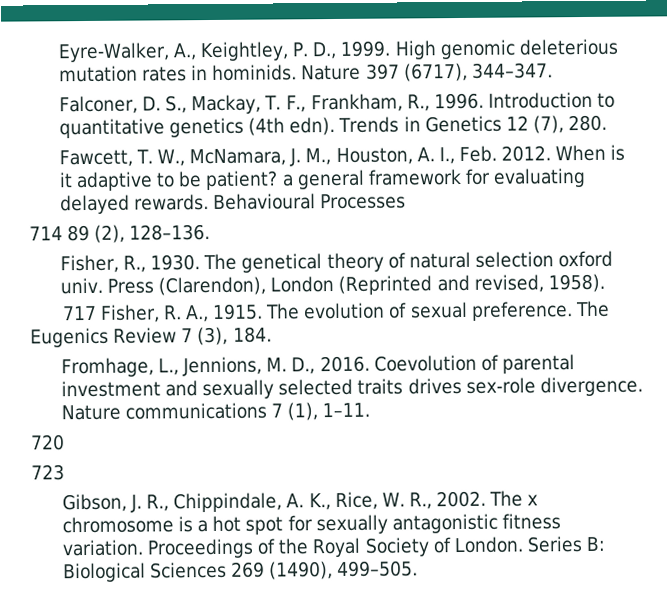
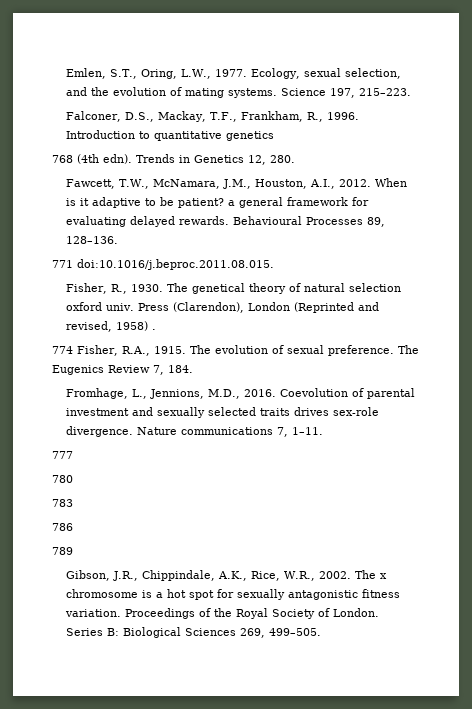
[57,38,618,63] [58,62,553,83] [58,94,307,115] Eyre-Walker, A., Keightley, P. D., 1999. High genomic deleterious mutation rates in hominids. Nature 397 (6717), 344–347. // Falconer, D. S., Mackay, T. F., -> [66,68,402,79] [66,87,412,98] [66,111,238,122] Emlen, S.T., Oring, L.W., 1977. Ecology, sexual selection, and the evolution of mating systems. Science 197, 215–223. // Falconer, D.S., Mackay, T.F.,
(245, 127) none -> [52,155,73,163] // 768
[505,115,564,134] 12 (7), -> [248,155,266,165] 12,
[136,145,497,167] T. W., McNamara, J. M., Houston, A. I., Feb. -> [119,179,336,189] T.W., McNamara, J.M., Houston, A.I.,
[29,224,211,243] // 714 89 (2), 128–136. -> [367,217,386,227] [66,236,119,244] [52,259,274,270] 89, 128–136. // 771 doi:10.1016/j.beproc.2011.08.015.
[547,273,605,293] [61,304,209,323] 1958). // 717 Fisher, R. A., -> [116,321,157,331] [52,345,150,356] 1958) . // 774 Fisher, R.A.,
[181,326,229,346] 7 (3), -> [153,365,164,375] 7,
[266,357,316,375] M. D., -> [208,389,241,399] M.D.,
[271,402,319,421] 7 (1), -> [277,427,289,437] 7,
[31,434,65,451] [31,464,65,481] [61,491,432,513] 720 // 723 // Gibson, J. R., Chippindale, A. K., Rice, W. R., -> [52,451,73,459] [52,475,73,483] [52,499,73,507] [52,523,73,531] [52,547,73,555] [66,570,316,581] 777 // 780 // 783 // 786 // 789 // Gibson, J.R., Chippindale, A.K., Rice, W.R.,
[231,561,334,580] 269 (1490), -> [240,628,266,638] 269,

